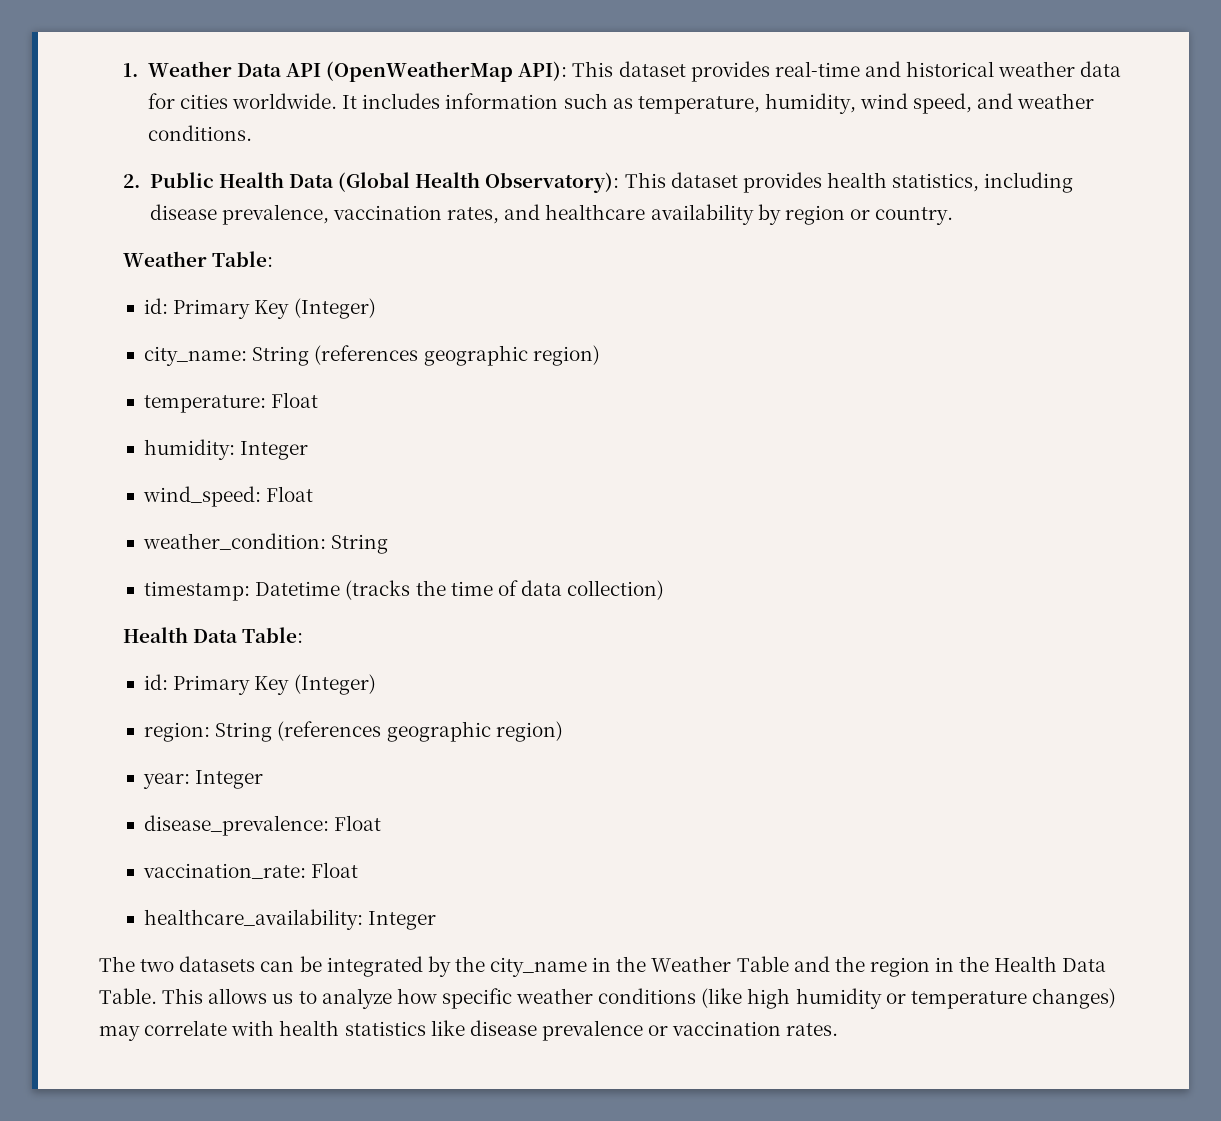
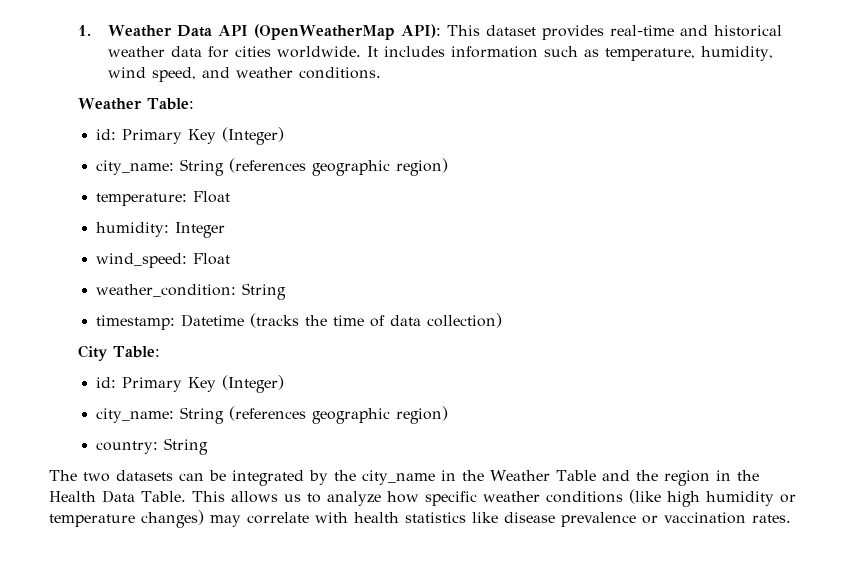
[123,172,1074,193] [149,204,954,225] // 2. Public Health Data (Global Health Observatory): This dataset provides health statistics, including disease prevalence, vaccination rates, and healthcare availability by region or country. -> (381, 73) none
[123,627,304,643] [144,674,376,695] [144,721,563,742] [143,770,264,789] [144,815,382,836] [143,862,359,879] [144,909,437,930] Health Data Table: // id: Primary Key (Integer) // region: String (references geographic region) // year: Integer // disease_prevalence: Float // vaccination_rate: Float // healthcare_availability: Integer -> [78,345,161,361] [95,375,284,393] [95,406,448,424] [95,438,208,455] City Table: // id: Primary Key (Integer) // city_name: String (references geographic region) // country: String

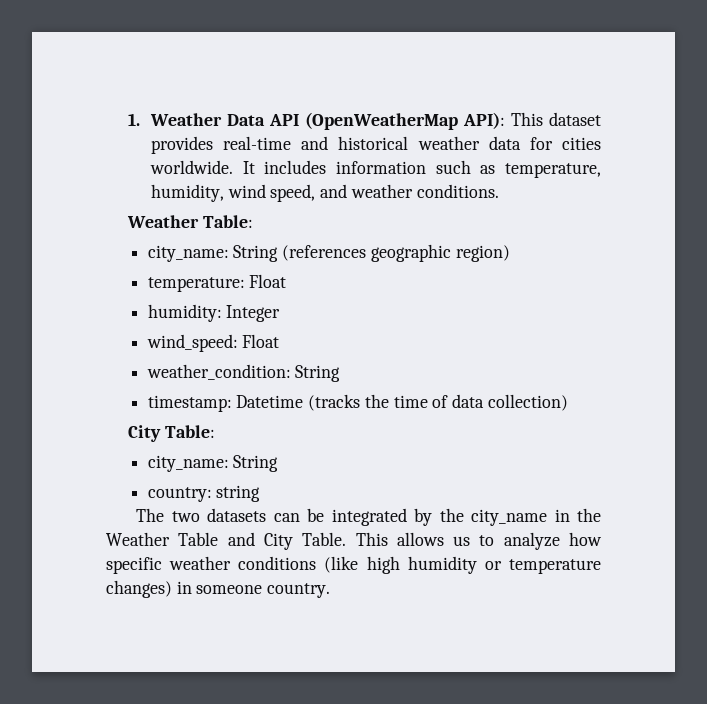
[95,127,284,145] // id: Primary Key (Integer) -> (254, 221) none
[95,375,284,393] [95,406,448,424] // id: Primary Key (Integer) // city_name: String (references geographic region) -> [147,455,279,472] // city_name: String
[163,438,208,455] String -> [216,485,261,502] string
[635,470,759,486] [49,490,135,503] the region in the Health Data -> [263,533,293,550] City
[210,512,791,527] may correlate with health statistics like disease prevalence or vaccination rates. -> [176,581,331,598] in someone country.

